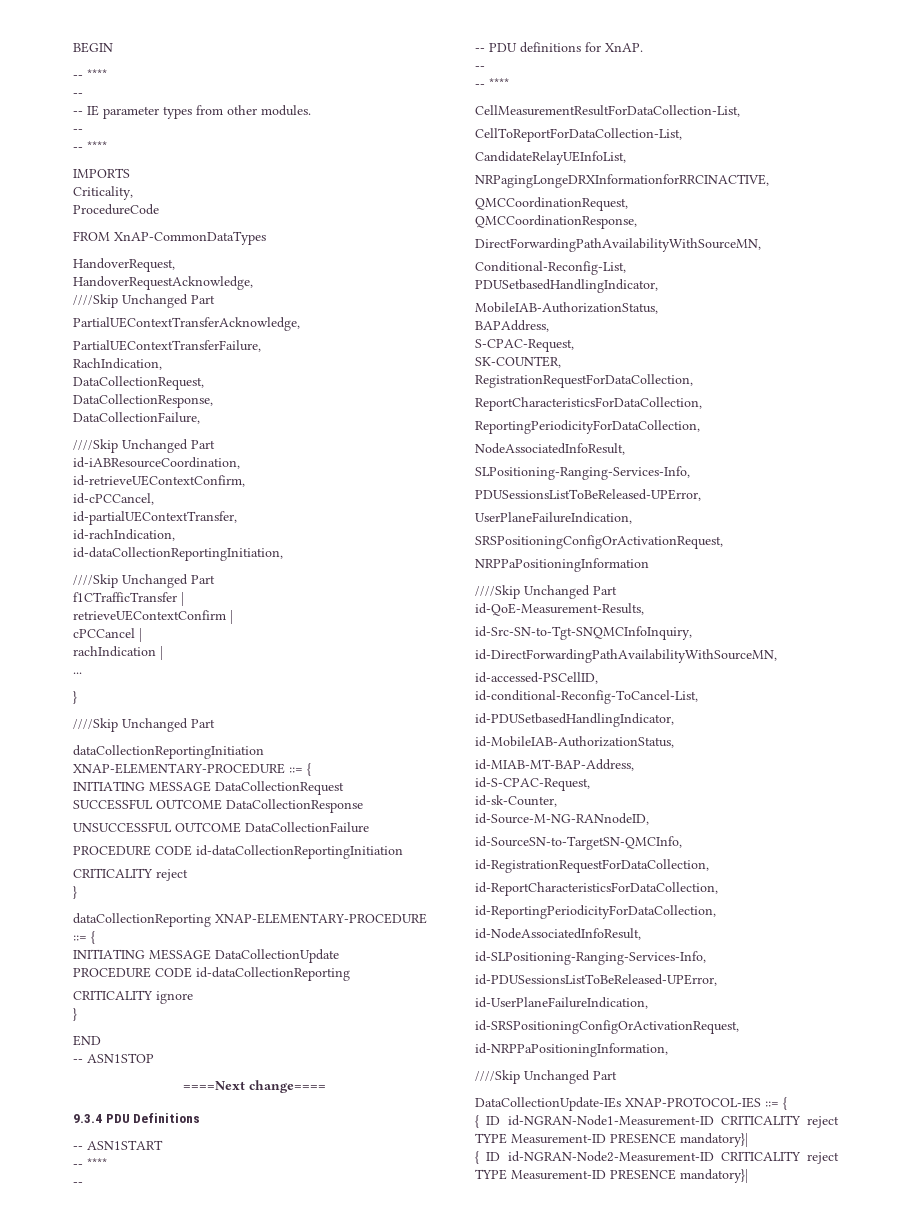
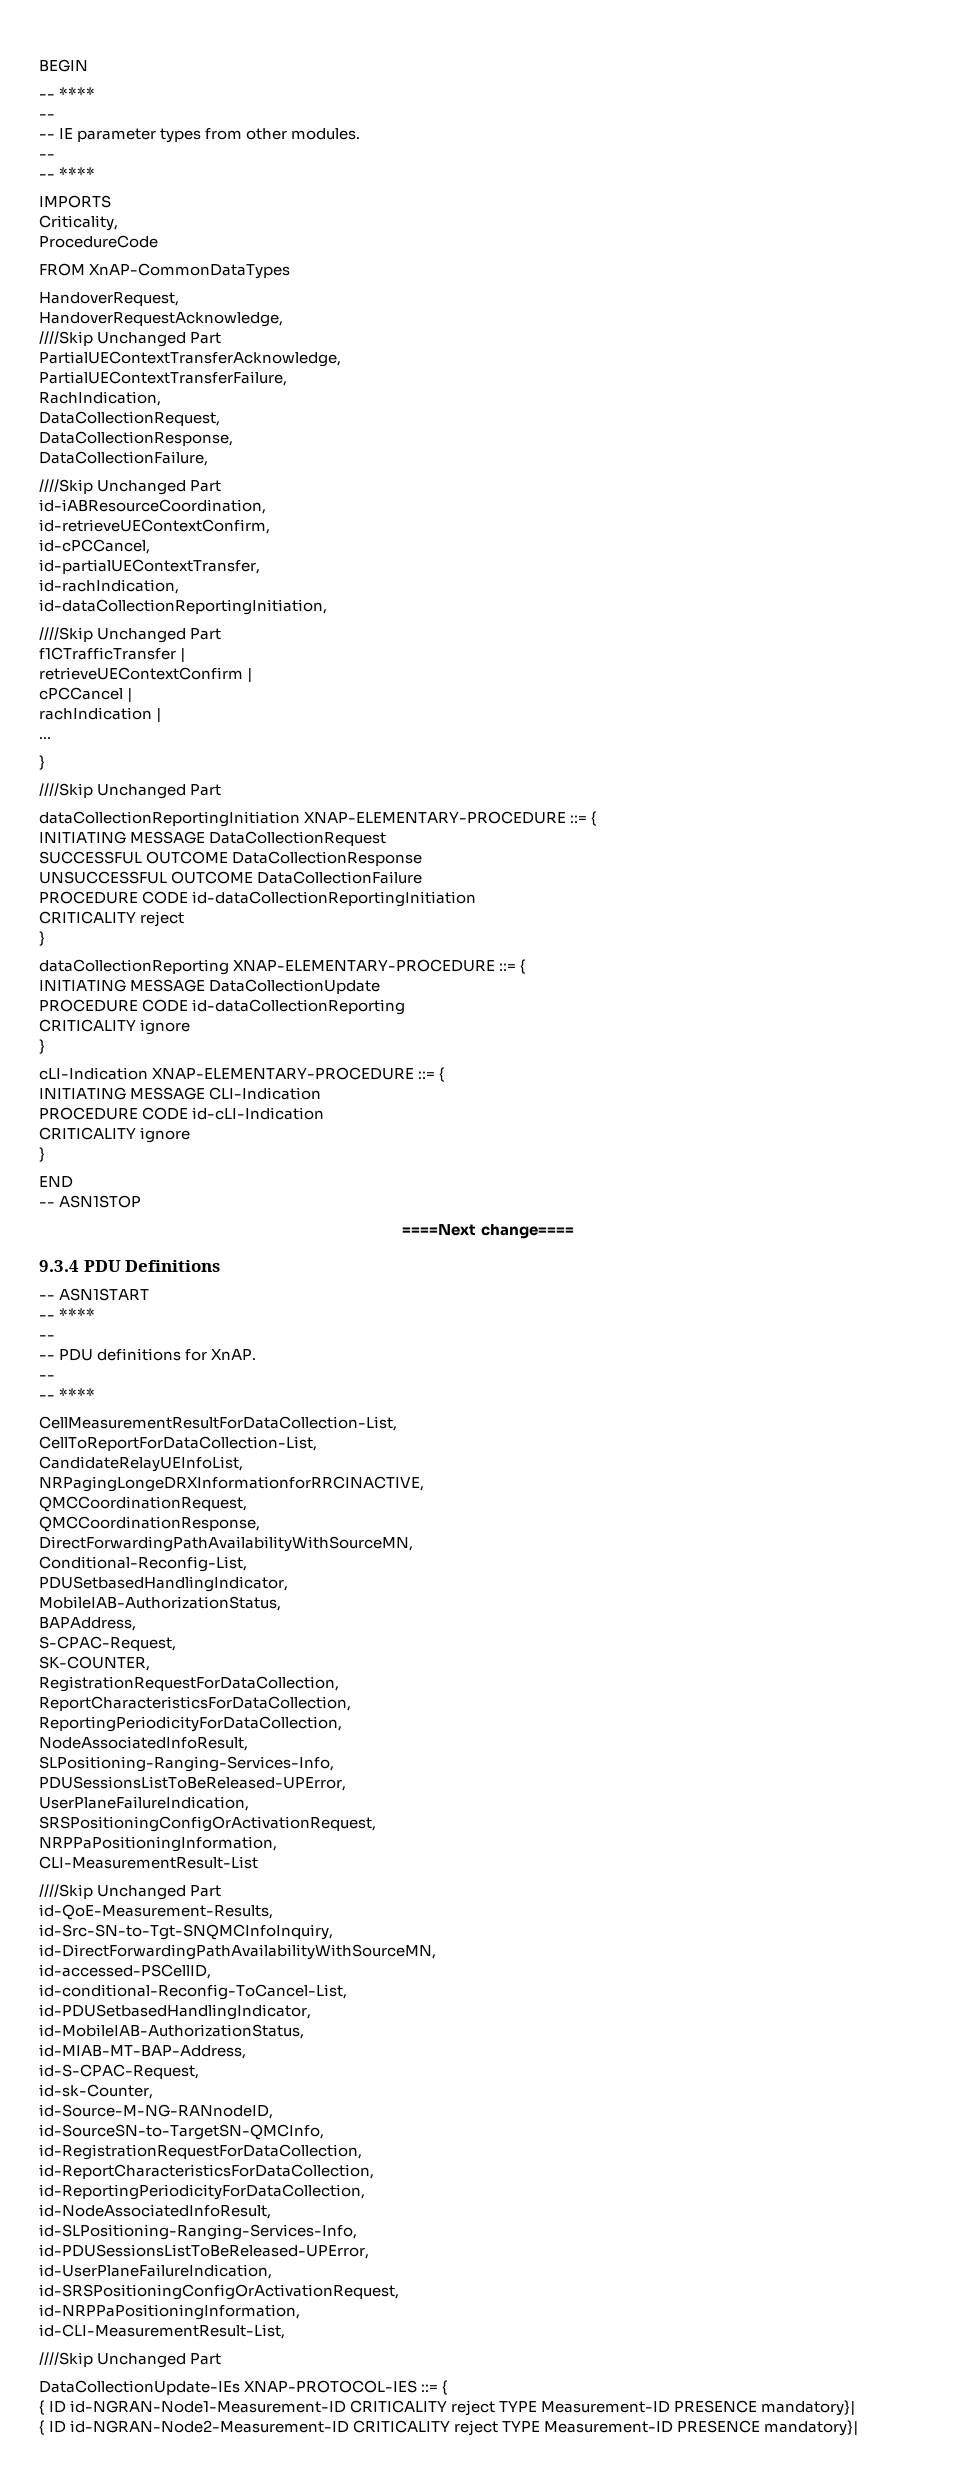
(77, 1014) none -> [39,1067,446,1082] [39,1087,322,1100] [39,1107,325,1120] [39,1127,191,1143] [39,1147,45,1162] // cLI-Indication XNAP-ELEMENTARY-PROCEDURE ::= { // INITIATING MESSAGE CLI-Indication // PROCEDURE CODE id-cLI-Indication // CRITICALITY ignore // }
[475,558,649,572] NRPPaPositioningInformation -> [39,1836,277,1852] [39,1856,258,1869] NRPPaPositioningInformation, // CLI-MeasurementResult-List
(668, 1050) none -> [39,2324,285,2339] // id-CLI-MeasurementResult-List,

